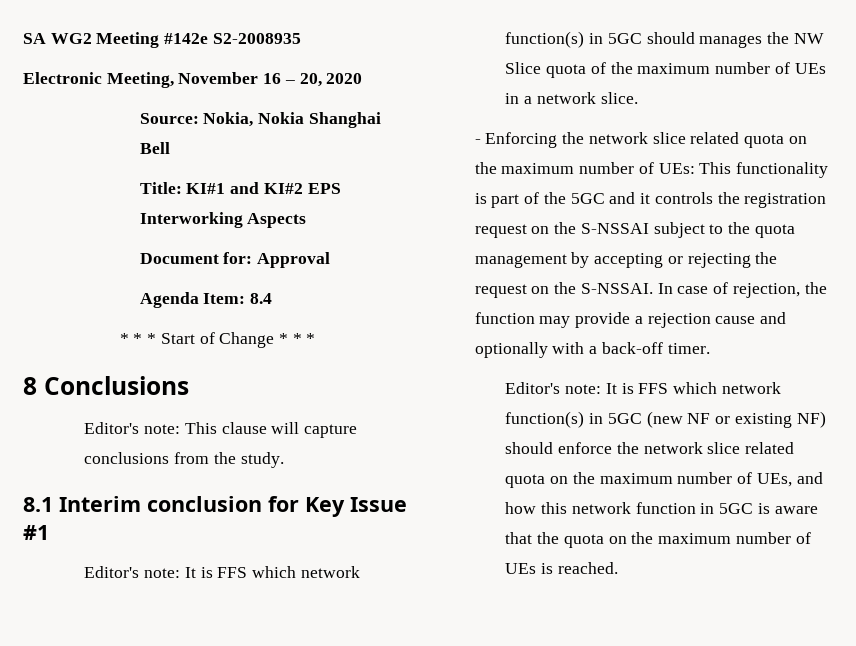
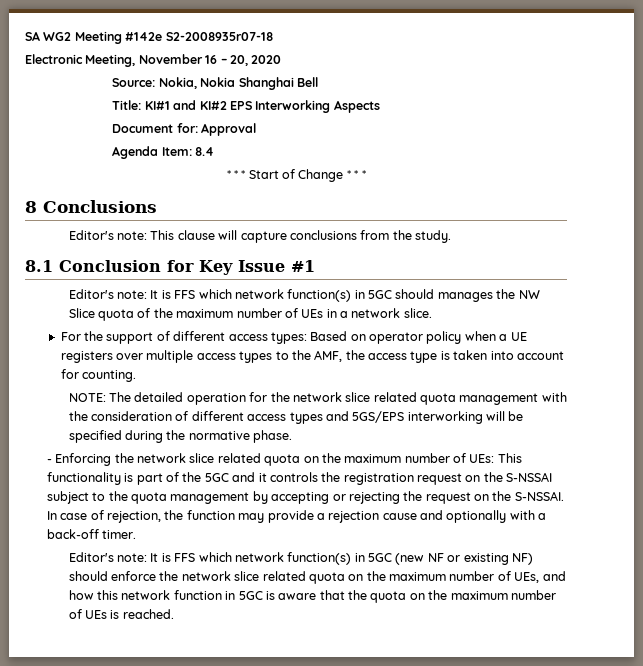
[212,33,301,44] S2-2008935 -> [165,32,273,41] S2-2008935r07-18
[59,496,262,512] Interim conclusion -> [59,260,161,272] Conclusion
(638, 98) none -> [60,331,527,344] [60,350,564,363] [60,369,136,382] [68,392,567,405] [68,411,524,424] [68,430,293,443] // For the support of different access types: Based on operator policy when a UE registers over multiple access types to the AMF, the access type is taken into account for counting. // NOTE: The detailed operation for the network slice related quota management with the consideration of different access types and 5GS/EPS interworking will be specified during the normative phase.

